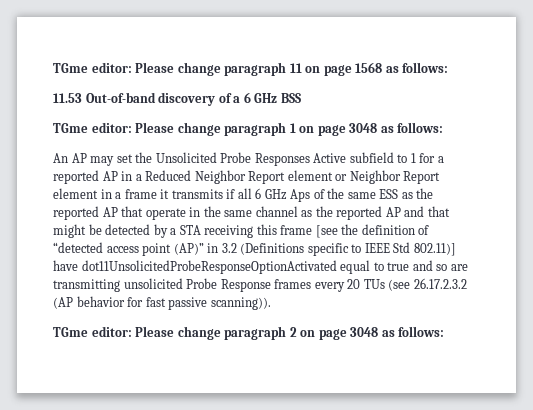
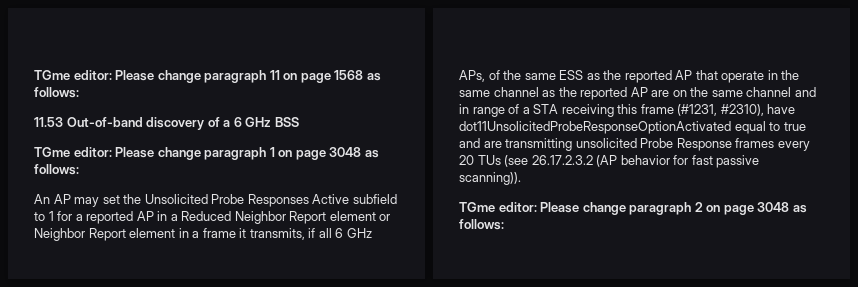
[171,189,223,199] transmits -> [249,228,305,240] transmits,
[290,189,311,202] Aps -> [459,70,485,82] APs,
[404,206,450,217] [53,224,168,238] and that might be detected by -> [651,87,816,97] [459,104,520,117] are on the same channel and in range of
[315,224,430,238] [53,242,456,256] [see the definition of “detected access point (AP)” in 3.2 (Definitions specific to IEEE Std 802.11)] -> [677,104,764,116] (#1231, #2310),
[436,264,448,271] so -> (480, 143) none

